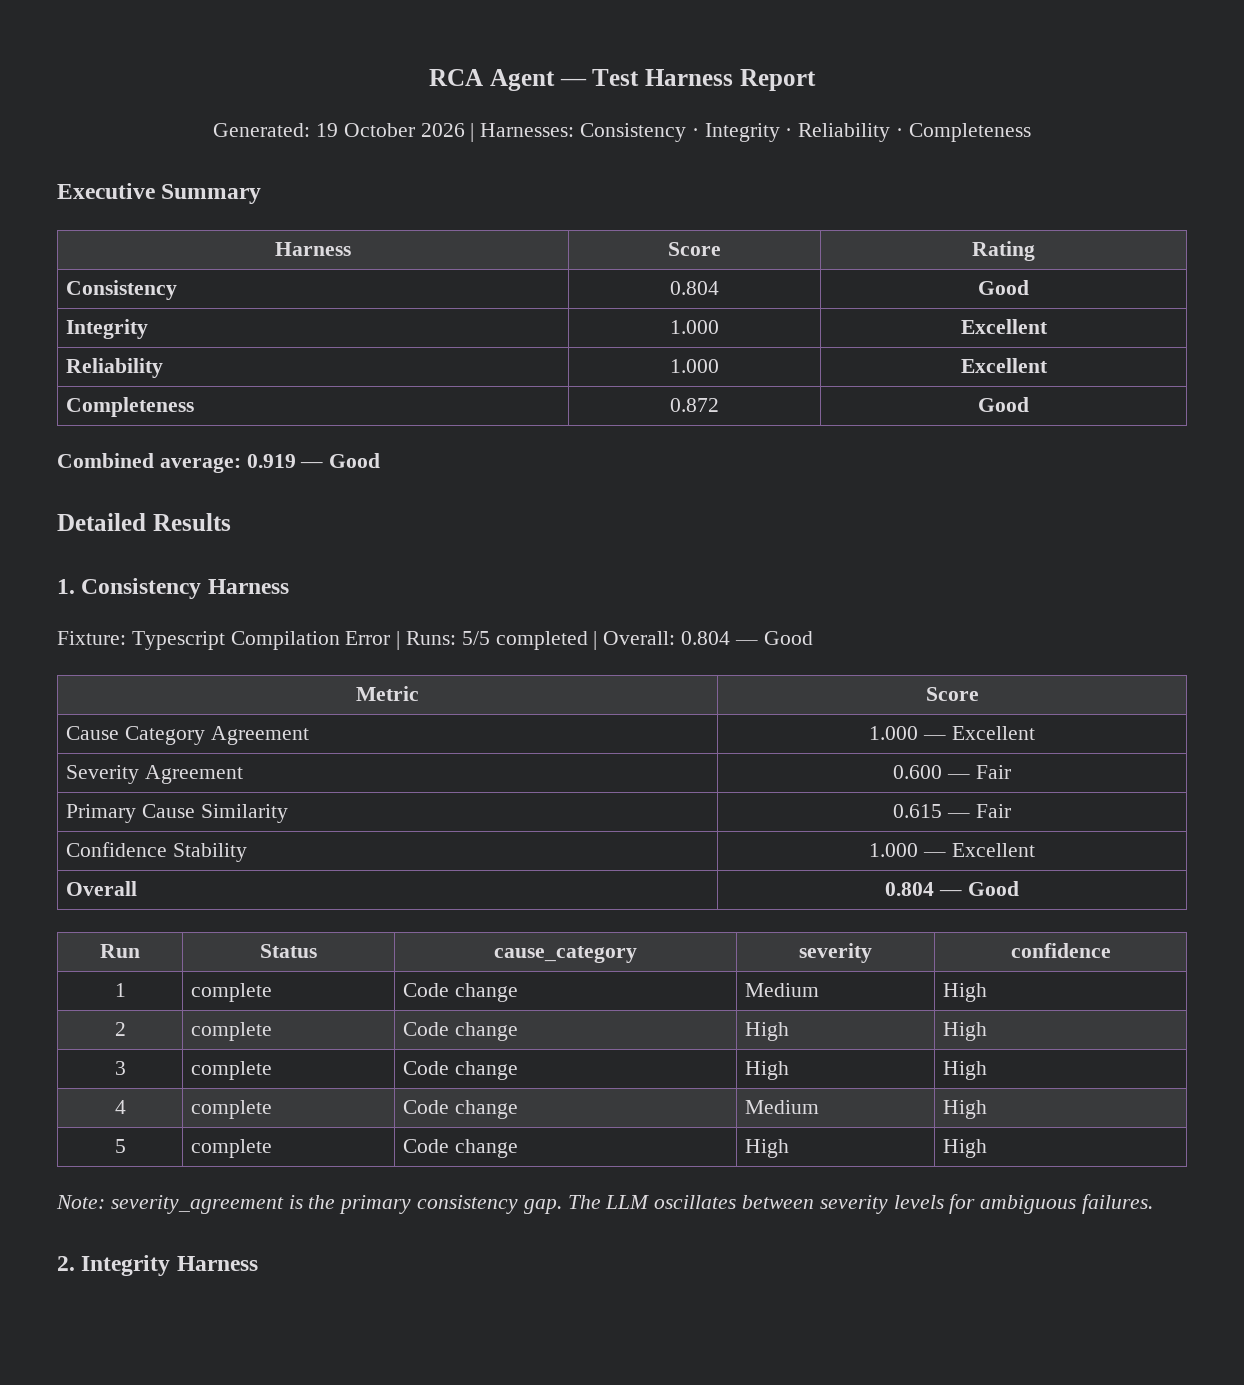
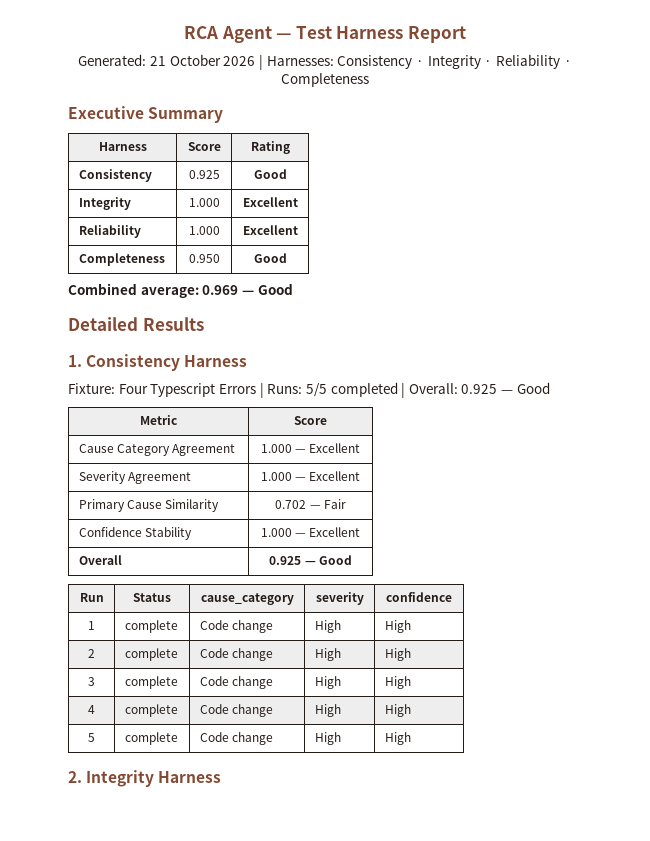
[315,123,338,137] 19 -> [150,56,167,66] 21
[670,281,719,295] 0.804 -> [188,170,220,179] 0.925
[670,398,719,412] 0.872 -> [188,254,220,263] 0.950
[246,454,296,468] 0.919 -> [202,285,239,295] 0.969
[131,631,391,650] Typescript Compilation Error -> [118,383,256,397] Four Typescript Errors
[681,631,731,645] 0.804 -> [461,384,498,394] 0.925
[893,765,1011,779] 0.600 — Fair -> [260,471,361,481] 1.000 — Excellent
[893,804,943,818] 0.615 -> [275,500,307,509] 0.702
[885,882,935,896] 0.804 -> [269,556,302,565] 0.925
[745,983,820,997] Medium -> [314,620,341,633] High
[745,1100,820,1114] Medium -> [314,704,341,717] High
[56,1194,1154,1214] // Note: severity_agreement is the primary consistency gap. The LLM oscillates between severity levels for ambiguous failures. -> (411, 738) none

